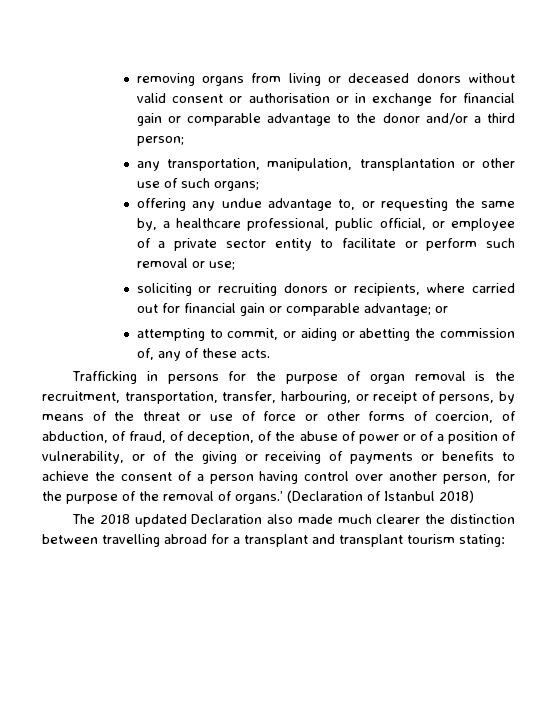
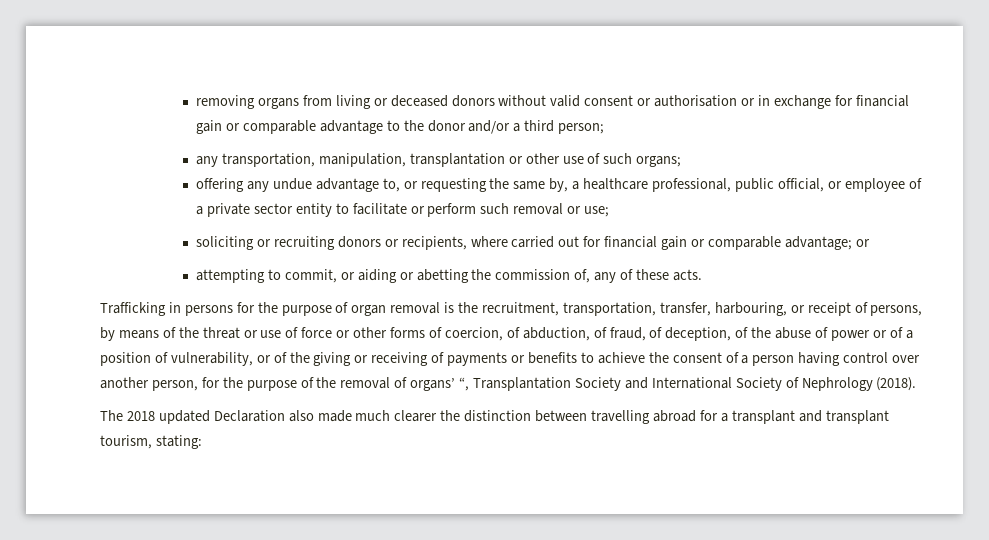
[235,490,474,504] organs.’ (Declaration of Istanbul 2018) -> [410,377,917,391] organs’ “, Transplantation Society and International Society of Nephrology (2018).
[407,534,455,544] tourism -> [100,435,152,449] tourism,

